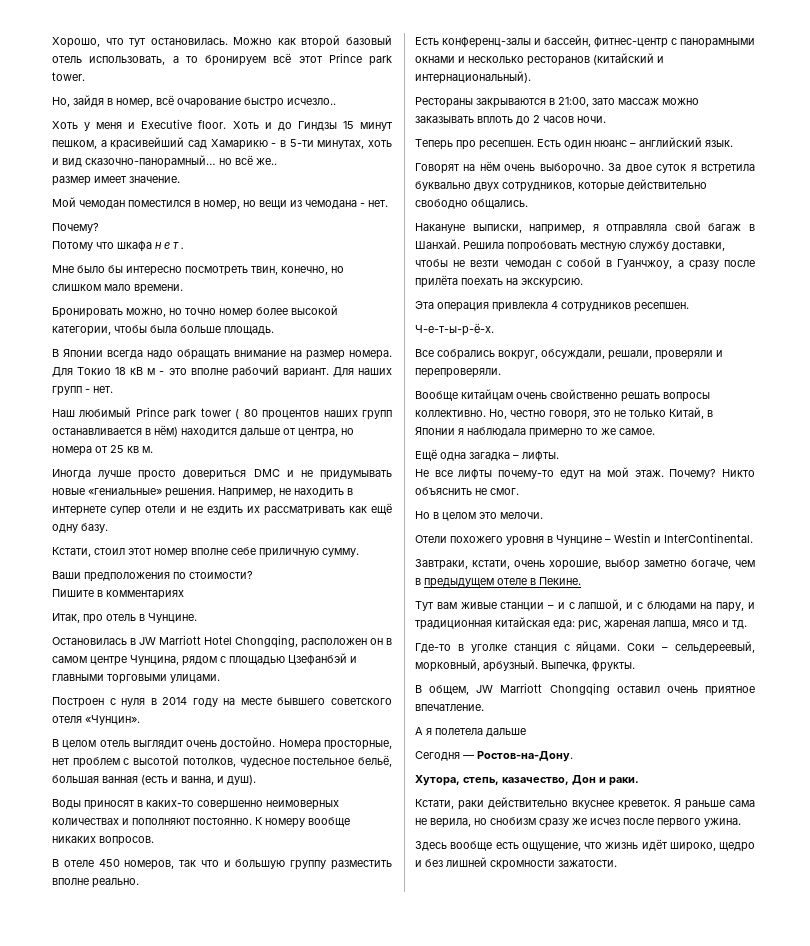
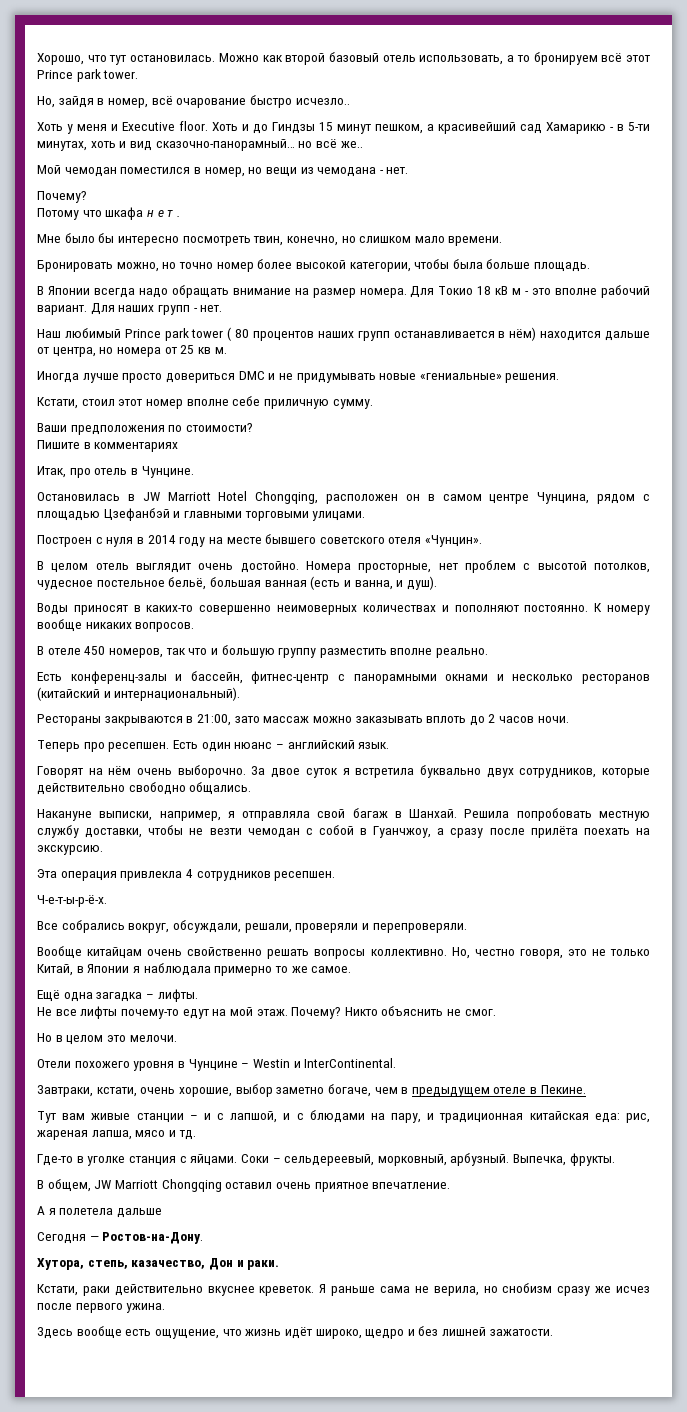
[52,176,180,186] // размер имеет значение. -> (363, 144) none
[218,487,353,498] [52,503,392,516] [52,523,108,533] Например, не находить в интернете супер отели и не ездить их рассматривать как ещё одну базу. -> (560, 378) none
[490,860,555,870] скромности -> (487, 1331) none

